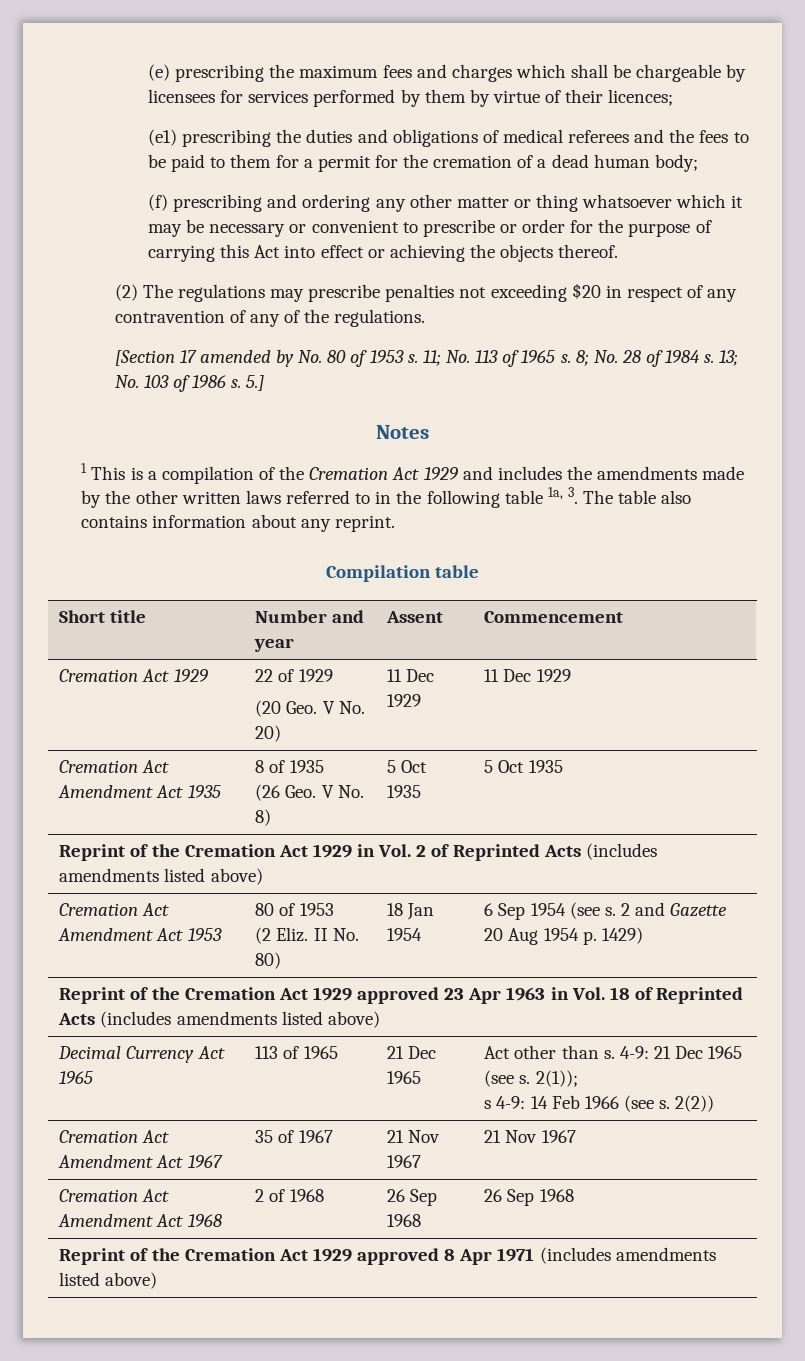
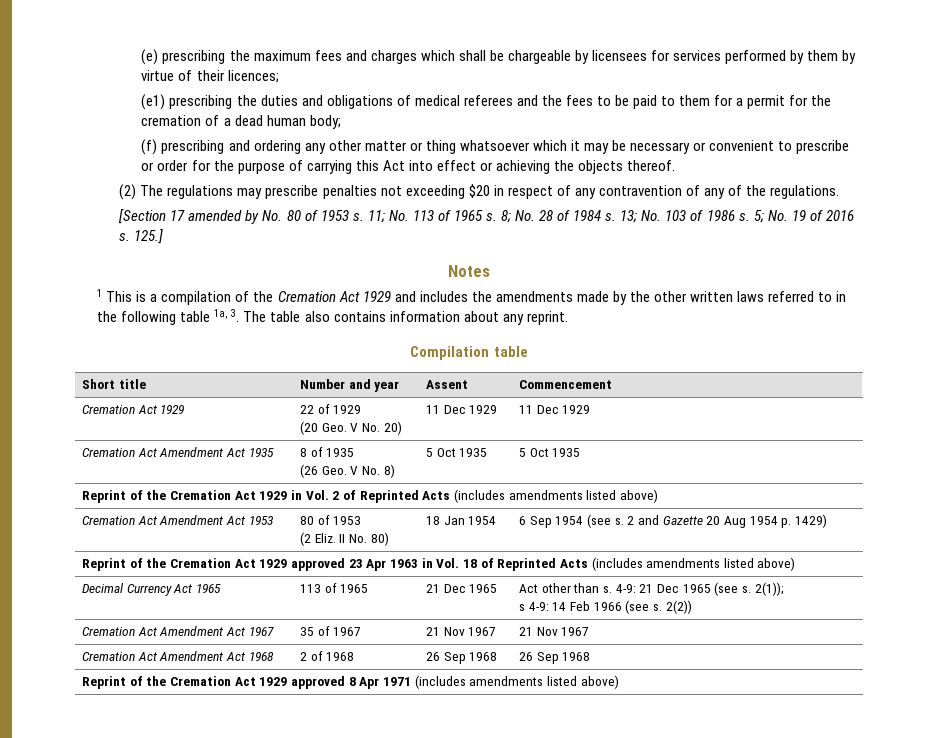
[246,375,265,391] 5.] -> [753,210,854,223] [119,229,164,244] 5; No. 19 of 2016 s. 125.]

